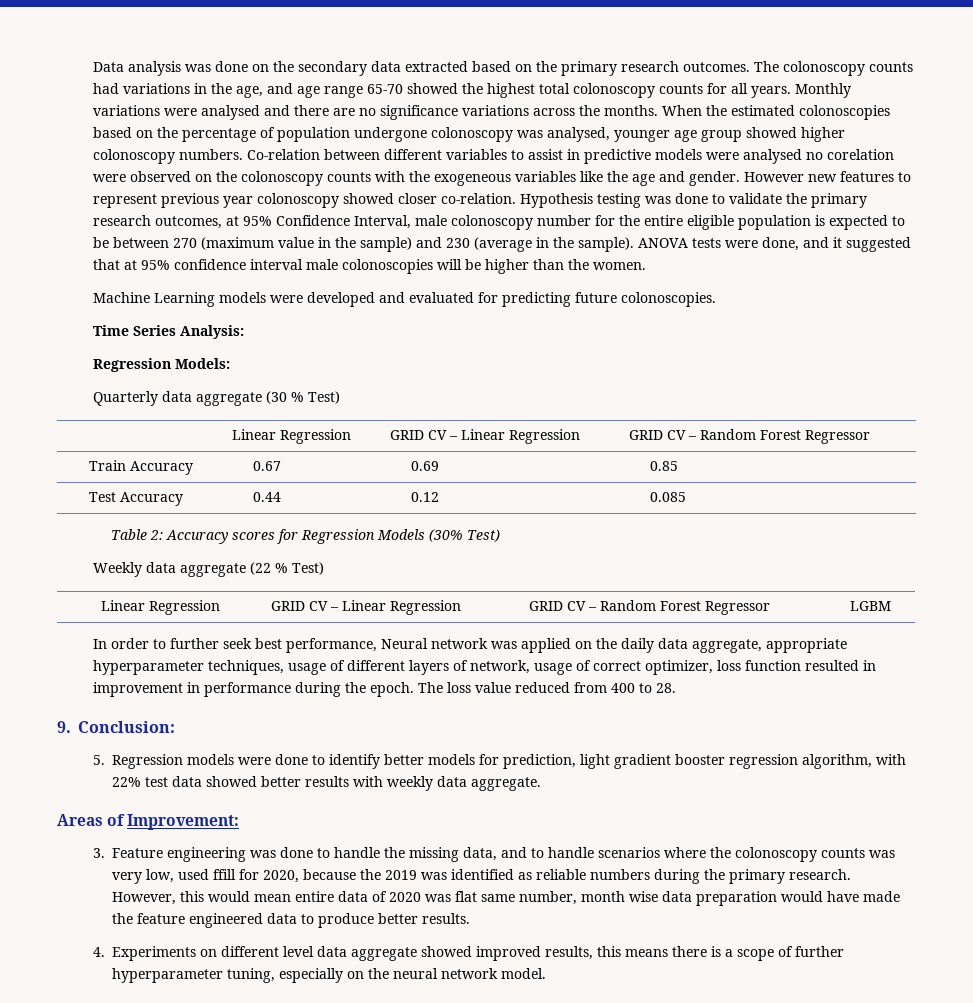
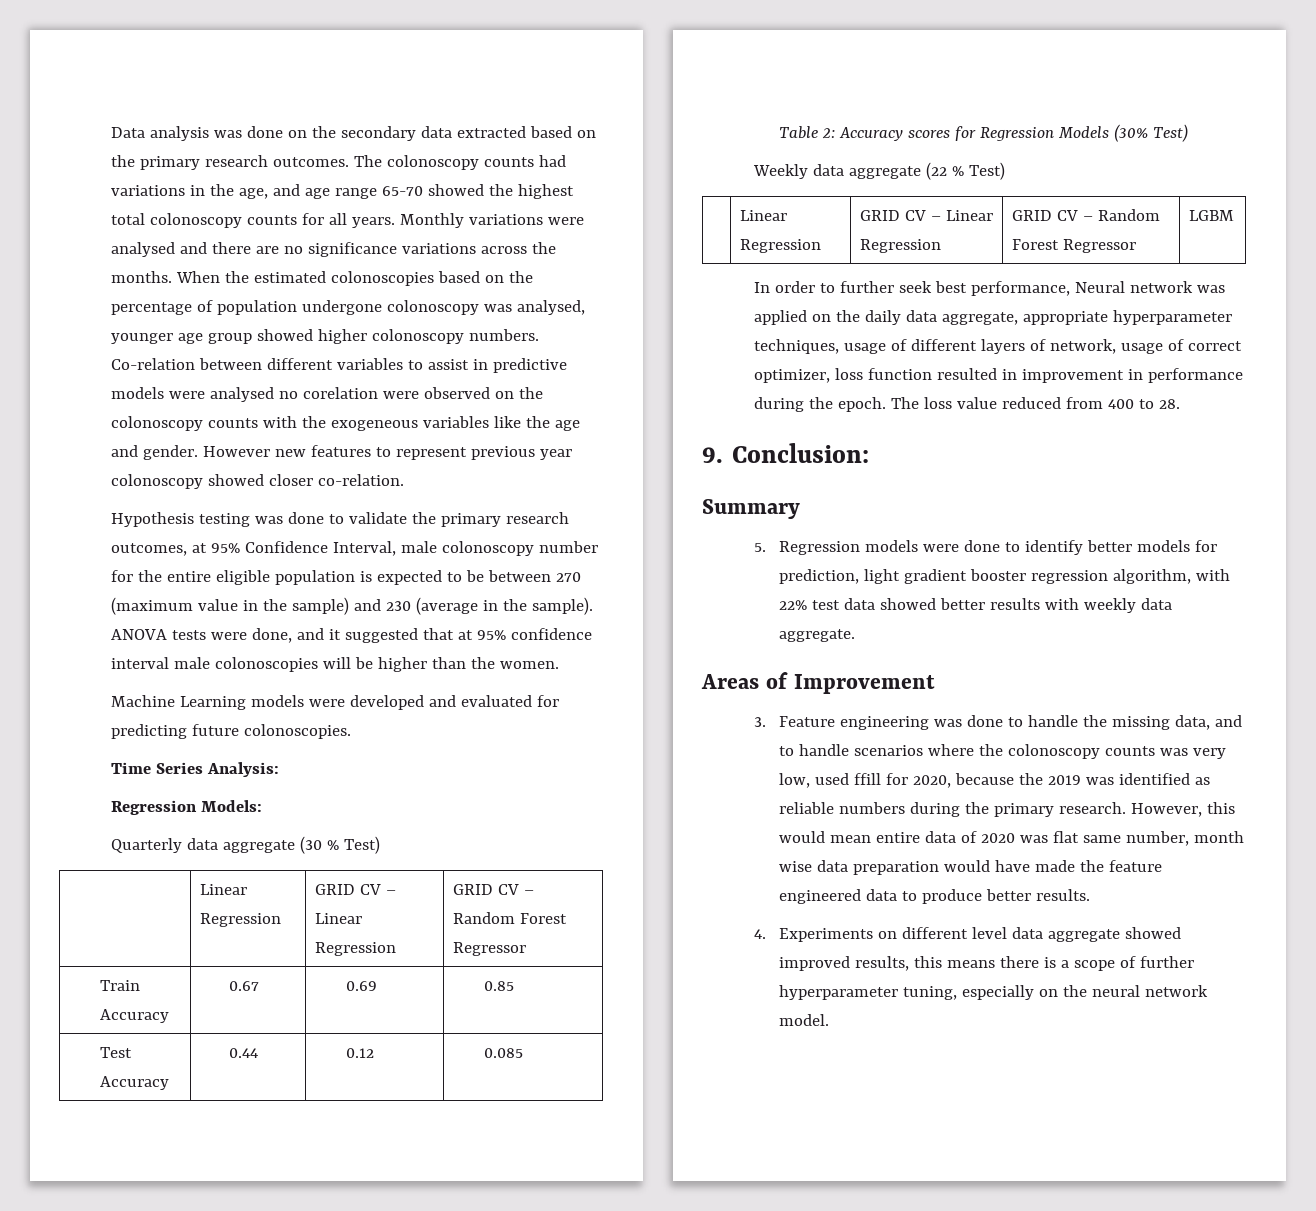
(517, 198) none -> (404, 480) //
(175, 727) none -> [702,499,800,519] // Summary
[127,814,240,830] Improvement: -> [793,674,935,694] Improvement

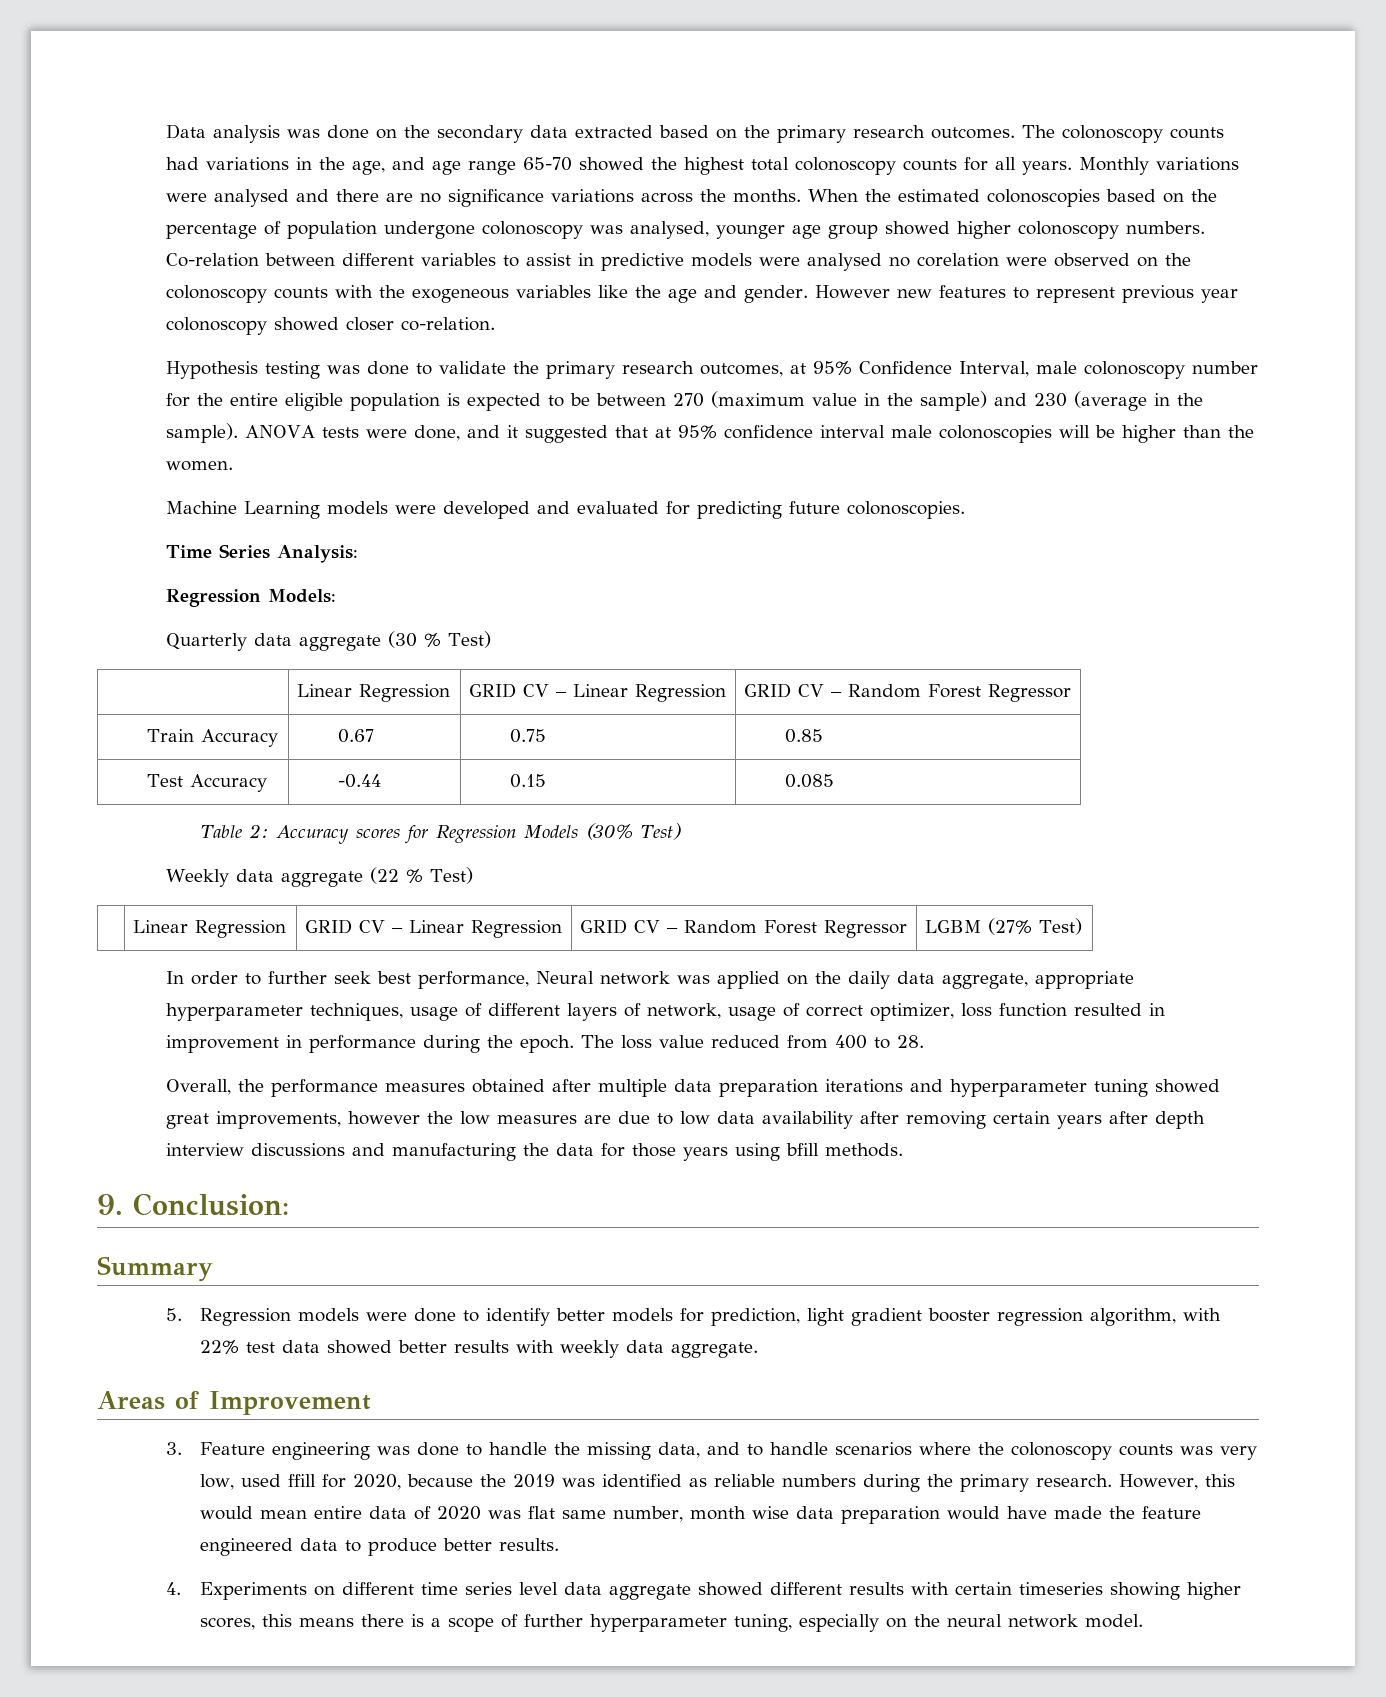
[345,981,377,991] 0.69 -> [510,729,547,743] 0.75
[228,1048,258,1058] [345,1048,374,1058] 0.44 | 0.12 -> [338,774,382,788] [510,774,547,788] -0.44 | 0.15
(1234, 215) none -> [988,918,1083,935] (27% Test)
(1180, 404) none -> [165,1079,1220,1097] [165,1111,1205,1129] [165,1143,903,1161] // Overall, the performance measures obtained after multiple data preparation iterations and hyperparameter tuning showed great improvements, however the low measures are due to low data availability after removing certain years after depth interview discussions and manufacturing the data for those years using bfill methods.
(969, 933) none -> [421,1582,513,1595] time series
[779,956,910,971] improved results, -> [770,1582,1242,1600] [200,1617,256,1630] different results with certain timeseries showing higher scores,

